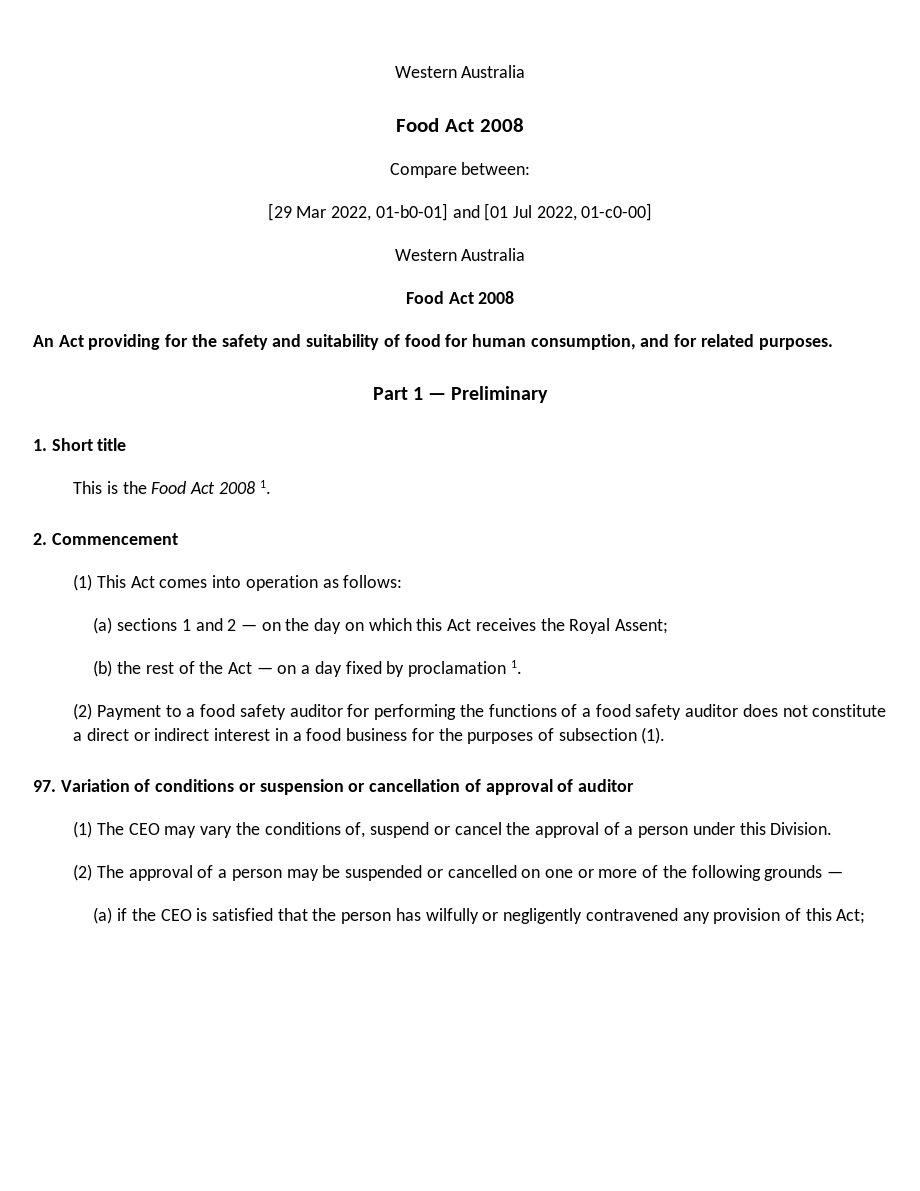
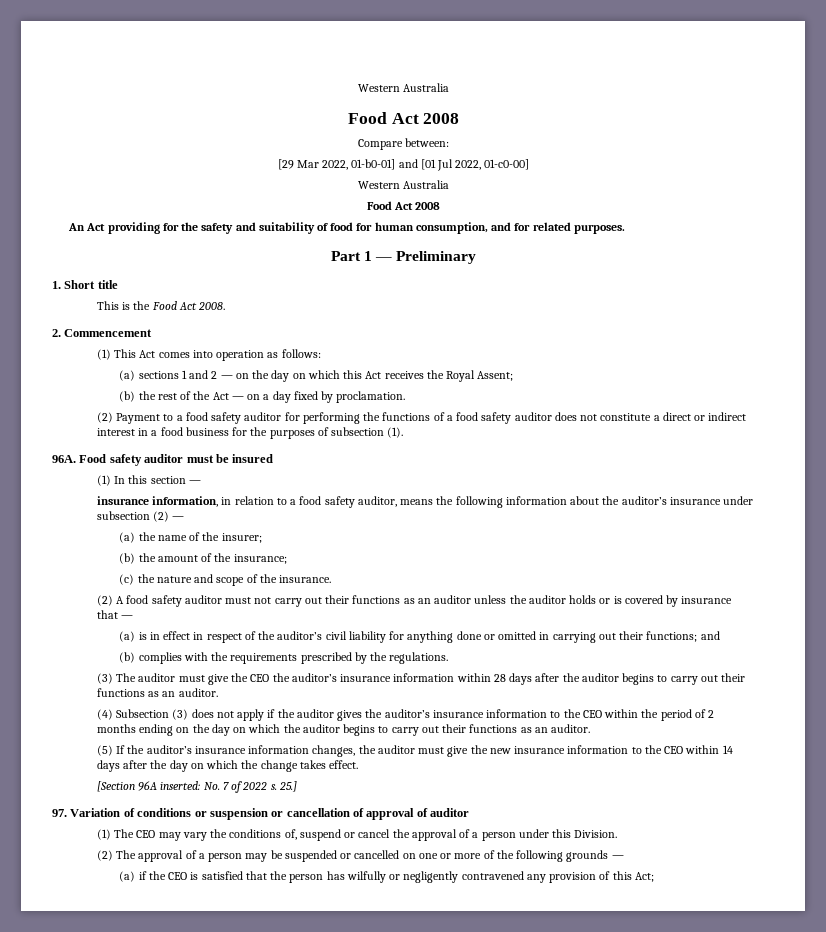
[218,480,271,494] 2008 1. -> [198,302,226,310] 2008.
[408,660,522,677] proclamation 1. -> [336,391,406,403] proclamation.
(666, 735) none -> [52,454,274,466] [96,475,201,486] [96,496,754,508] [96,511,185,522] [119,532,262,543] [119,553,287,564] [119,574,332,586] [96,595,733,607] [96,610,134,619] [119,631,720,643] [119,652,449,664] [96,673,746,685] [96,688,218,697] [96,709,715,721] [96,724,591,736] [96,745,733,757] [96,760,359,772] [96,781,297,793] // 96A. Food safety auditor must be insured // (1) In this section — // insurance information, in relation to a food safety auditor, means the following information about the auditor’s insurance under subsection (2) — // (a) the name of the insurer; // (b) the amount of the insurance; // (c) the nature and scope of the insurance. // (2) A food safety auditor must not carry out their functions as an auditor unless the auditor holds or is covered by insurance that — // (a) is in effect in respect of the auditor’s civil liability for anything done or omitted in carrying out their functions; and // (b) complies with the requirements prescribed by the regulations. // (3) The auditor must give the CEO the auditor’s insurance information within 28 days after the auditor begins to carry out their functions as an auditor. // (4) Subsection (3) does not apply if the auditor gives the auditor’s insurance information to the CEO within the period of 2 months ending on the day on which the auditor begins to carry out their functions as an auditor. // (5) If the auditor’s insurance information changes, the auditor must give the new insurance information to the CEO within 14 days after the day on which the change takes effect. // [Section 96A inserted: No. 7 of 2022 s. 25.]

